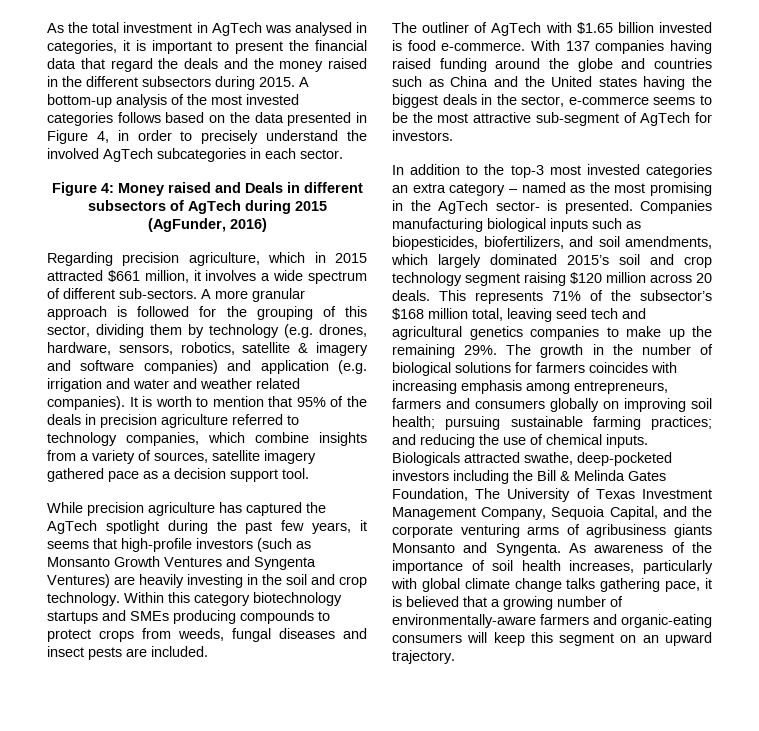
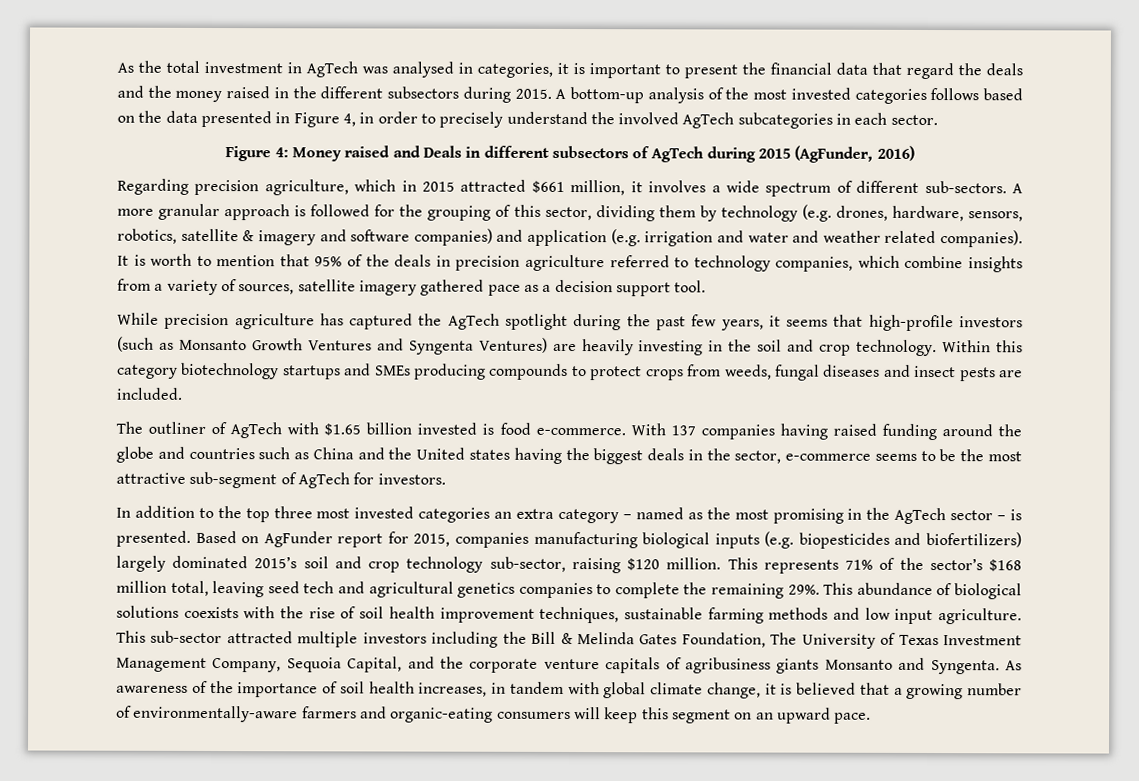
[510,165,544,178] top-3 -> [245,506,313,523] top three
[495,200,712,214] [392,218,641,232] [392,236,712,250] [391,254,428,265] sector- is presented. Companies manufacturing biological inputs such as biopesticides, biofertilizers, and soil amendments, which -> [950,509,1023,521] [116,530,1022,549] sector – is presented. Based on AgFunder report for 2015, companies manufacturing biological inputs (e.g. biopesticides and biofertilizers)
[465,273,520,286] segment -> [489,556,566,572] sub-sector,
[606,272,712,283] [392,290,430,301] million across 20 deals. -> [666,557,722,570] million.
[640,290,712,301] subsector’s -> [929,558,983,571] sector’s
[626,326,685,340] make up -> [614,582,680,599] complete
[506,344,713,358] [392,362,677,376] [392,380,668,394] [392,398,712,412] [392,416,712,430] [392,434,648,448] [392,452,672,466] The growth in the number of biological solutions for farmers coincides with increasing emphasis among entrepreneurs, farmers and consumers globally on improving soil health; pursuing sustainable farming practices; and reducing the use of chemical inputs. Biologicals attracted swathe, deep-pocketed -> [823,582,1023,600] [116,605,1022,625] [116,630,359,648] This abundance of biological solutions coexists with the rise of soil health improvement techniques, sustainable farming methods and low input agriculture. This sub-sector attracted multiple
[460,524,560,538] venturing arms -> [543,657,661,674] venture capitals
[643,560,713,574] particularly -> [491,681,564,694] in tandem
[514,578,701,592] change talks gathering pace, -> [706,682,761,699] change,
[392,650,455,664] trajectory. -> [834,712,872,724] pace.

